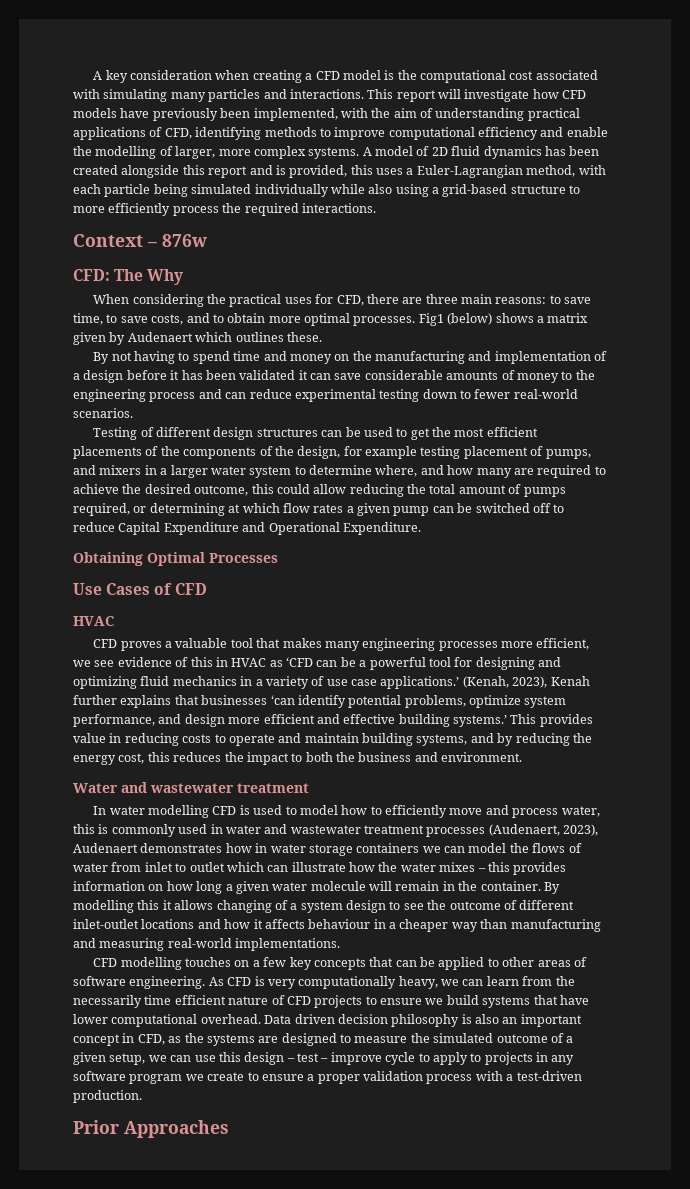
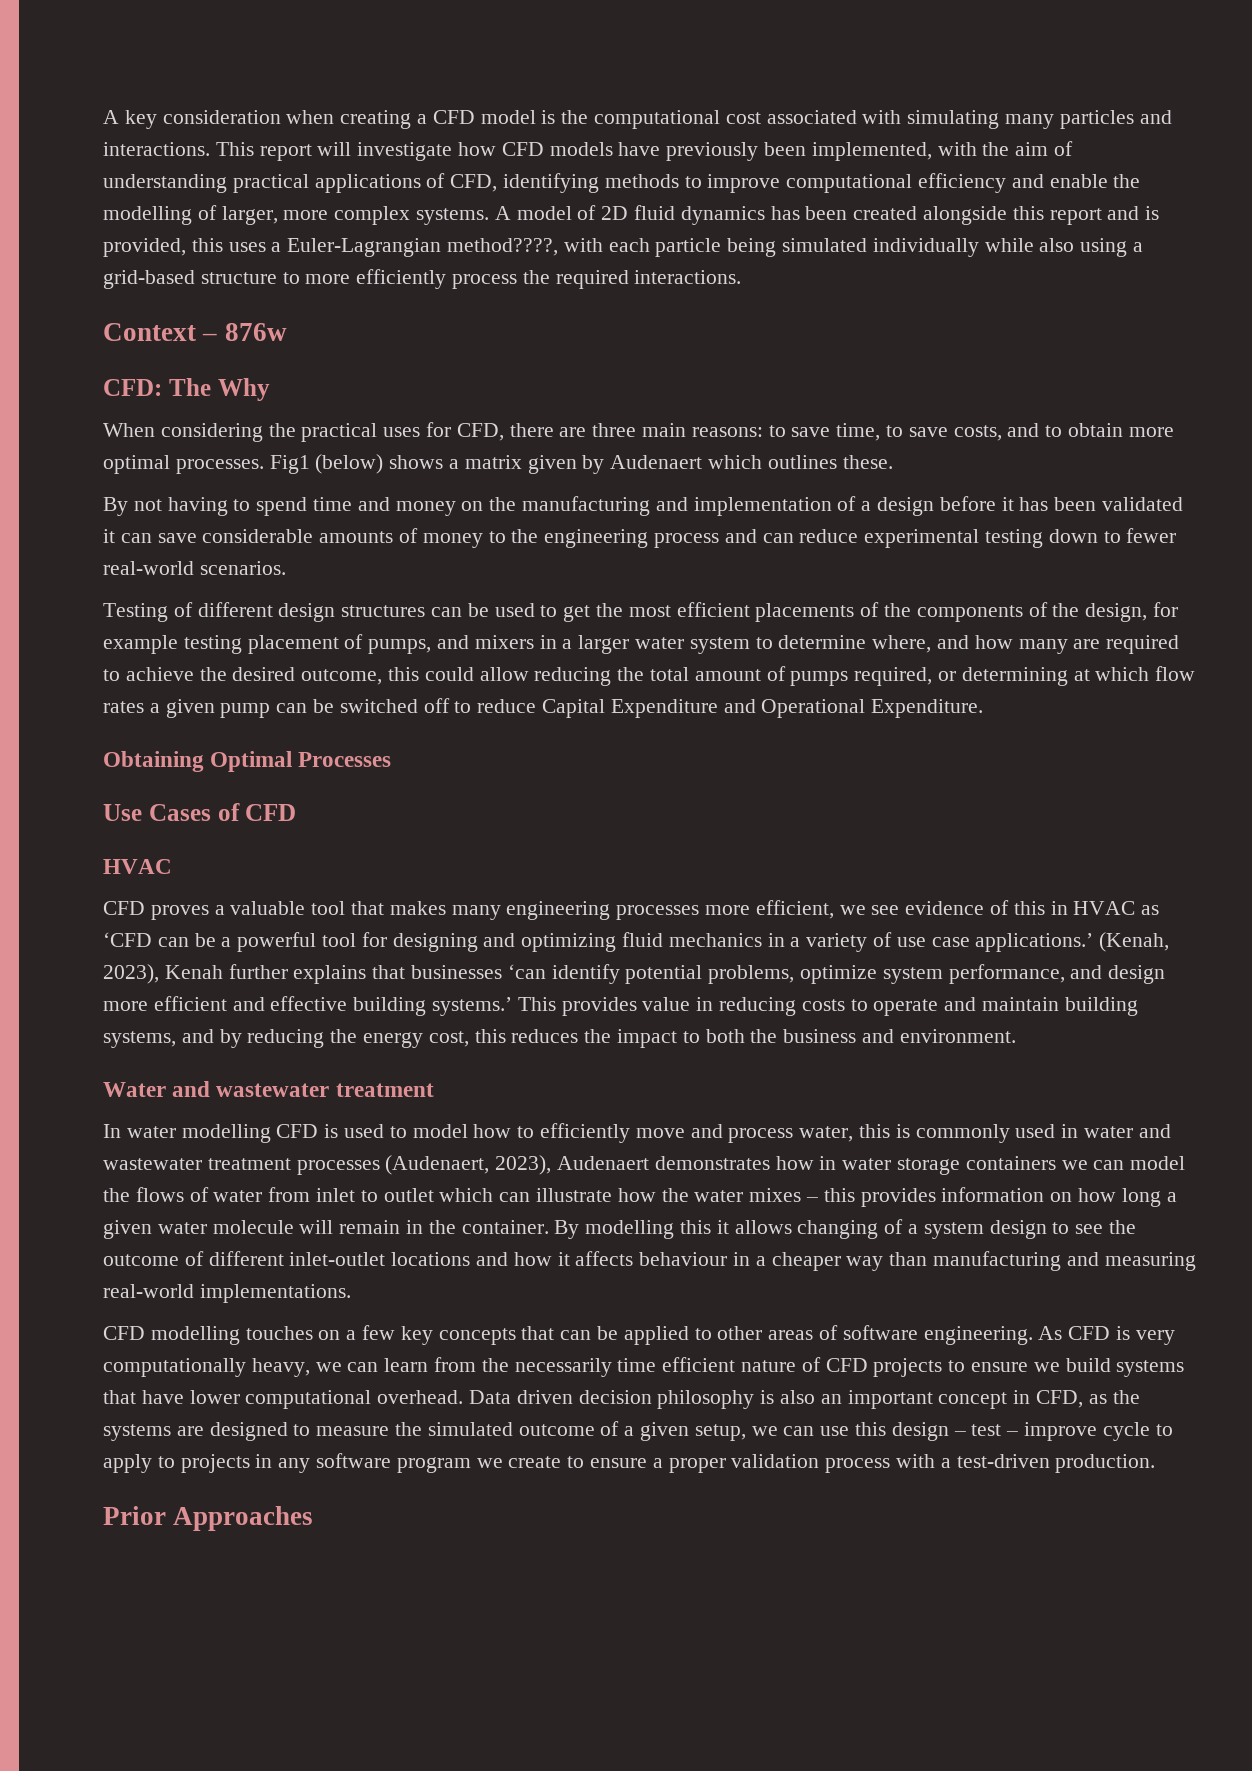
[526,165,576,177] method, -> [447,238,559,256] method????,

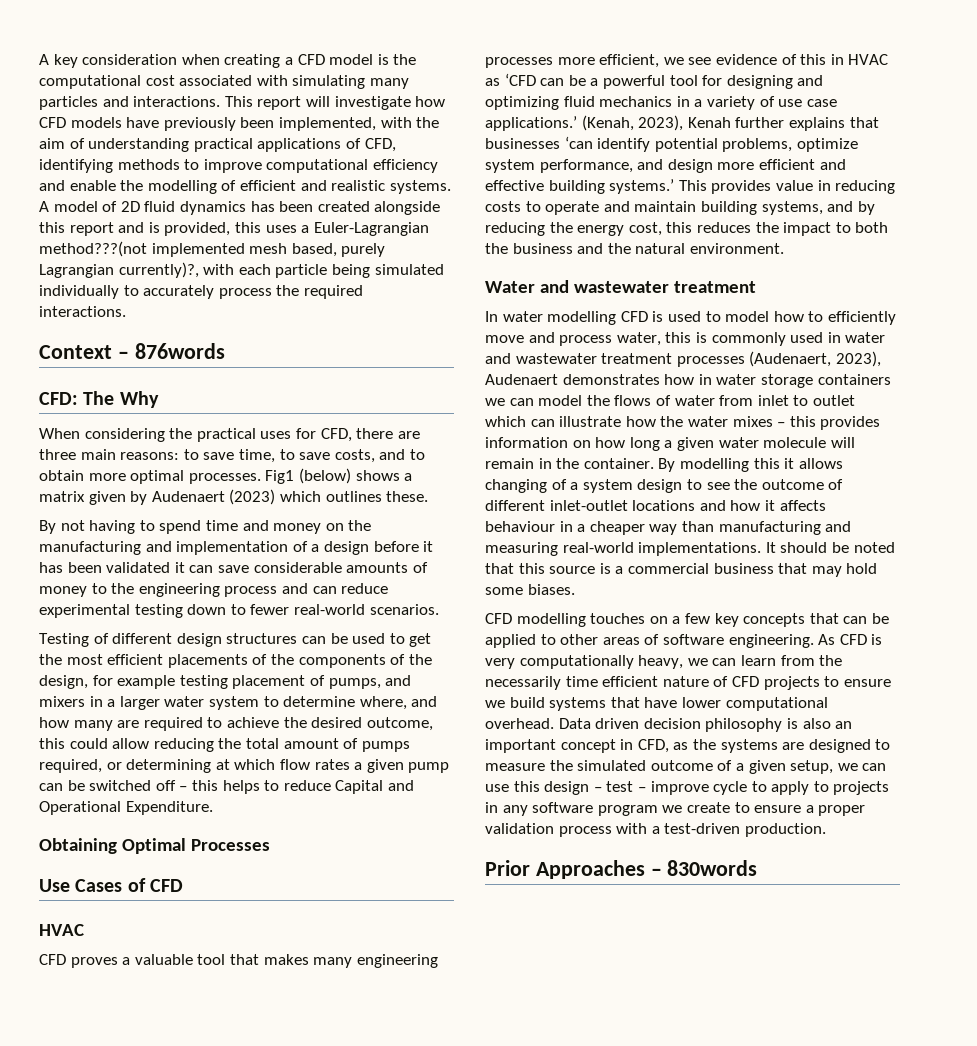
[221,206,411,225] larger, more complex -> [239,180,386,191] efficient and realistic
[447,238,559,256] method????, -> [39,241,386,257] [39,262,199,278] method???(not implemented mesh based, purely Lagrangian currently)?,
[984,238,1144,257] [103,269,447,289] while also using a grid-based structure to more efficiently -> [123,285,215,299] to accurately
[224,323,287,341] 876w -> [134,343,225,359] 876words
(703, 462) none -> [229,489,276,505] (2023)
(450, 705) none -> [179,780,260,794] – this helps
[610,699,718,718] Expenditure -> (384, 787) none
(895, 1036) none -> [607,243,686,254] the natural
(351, 1293) none -> [765,542,895,553] [485,563,878,577] [485,584,575,595] It should be noted that this source is a commercial business that may hold some biases.
(314, 1518) none -> [650,860,758,876] – 830words

